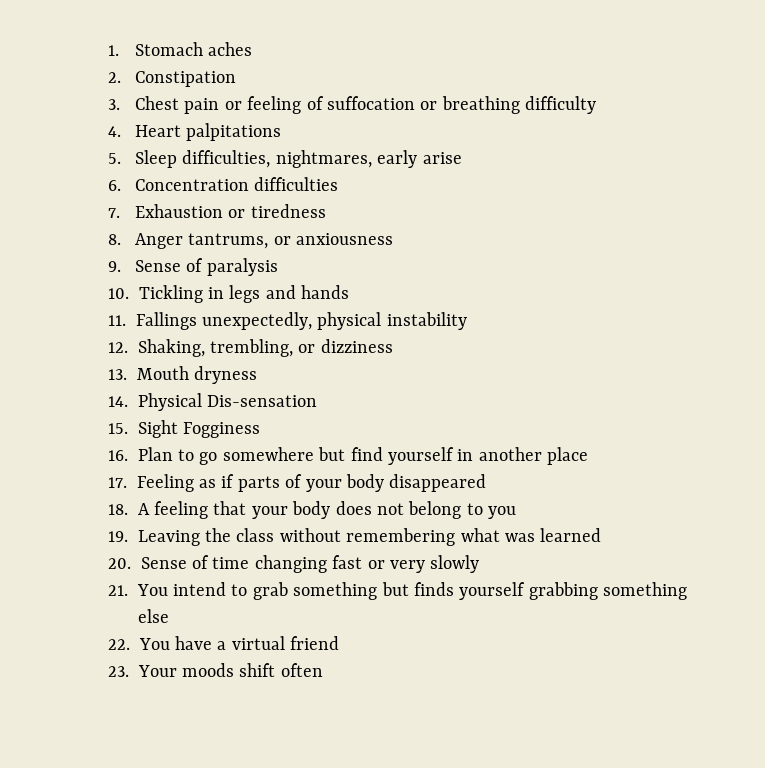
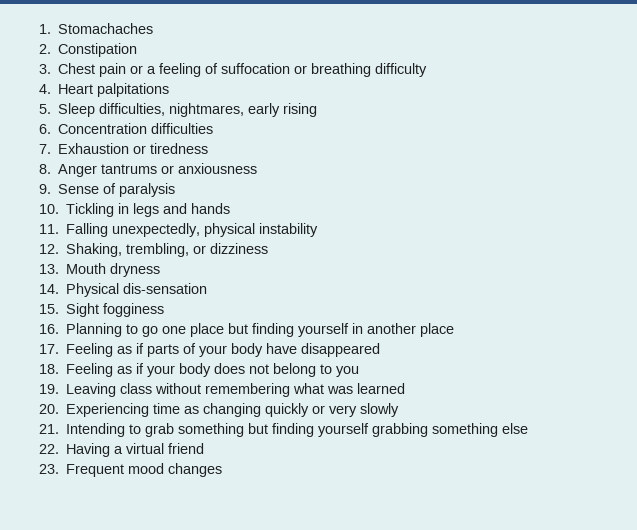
[135,42,253,56] Stomach aches -> [57,23,153,34] Stomachaches
(242, 105) none -> [146,66,156,74] a
[422,152,462,164] arise -> [282,103,317,117] rising
[188,233,269,249] tantrums, -> [100,164,157,174] tantrums
[135,312,197,330] Fallings -> [65,223,108,237] Falling
[206,395,317,407] Dis-sensation -> [122,283,207,294] dis-sensation
[182,422,260,438] Fogginess -> [102,303,164,317] fogginess
[137,447,173,461] Plan -> [65,323,122,337] Planning
[222,447,383,461] somewhere but find -> [161,323,294,337] one place but finding
(384, 483) none -> [265,343,297,354] have
[137,501,247,519] A feeling that -> [65,363,144,377] Feeling as if
[204,528,231,542] the -> (116, 390) none
[140,555,363,573] Sense of time changing fast -> [65,403,309,417] Experiencing time as changing quickly
[136,582,226,596] You intend -> [65,423,125,437] Intending
[413,582,454,596] finds -> [271,423,314,437] finding
[138,636,212,650] You have -> [65,443,110,457] Having
[137,663,323,677] Your moods shift often -> [65,463,222,477] Frequent mood changes

